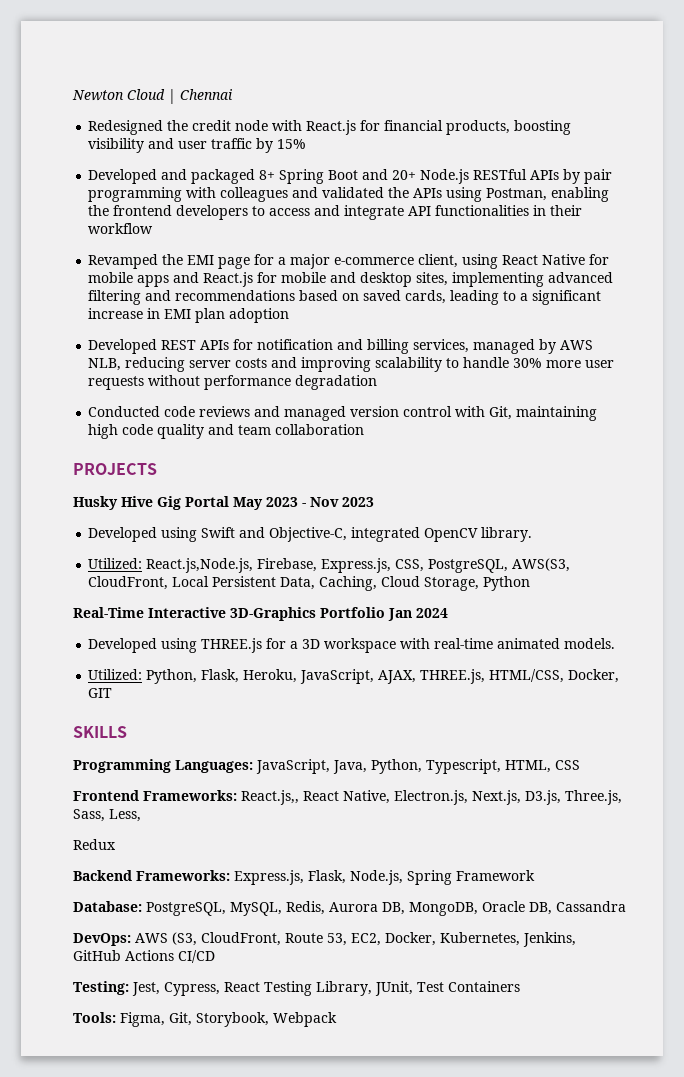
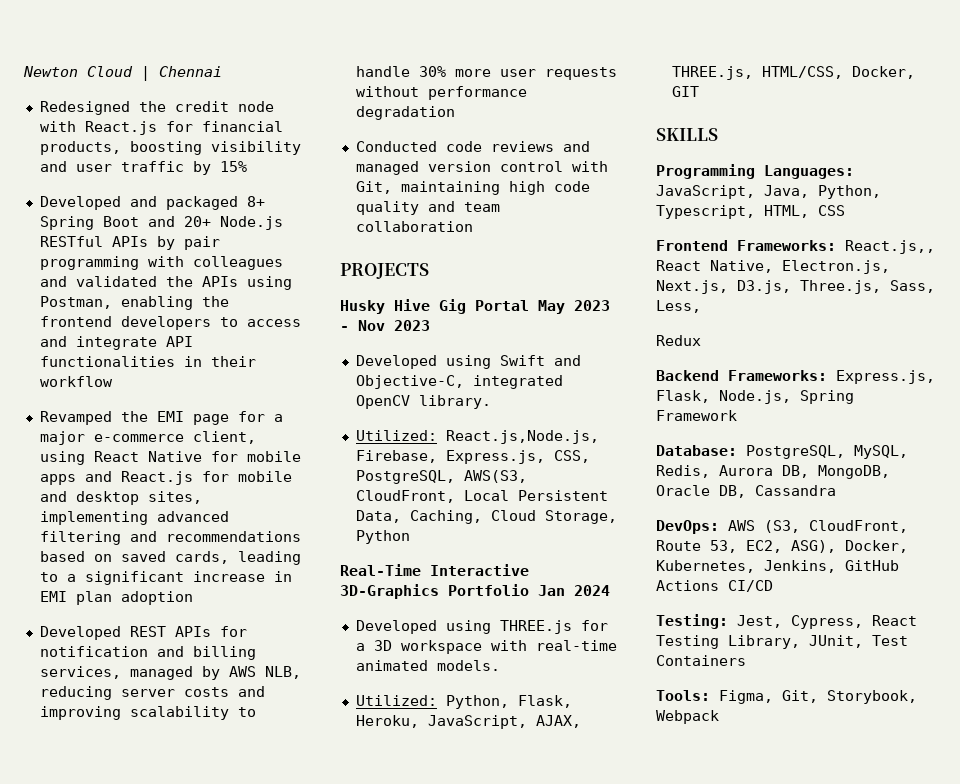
(381, 939) none -> [791,540,836,553] ASG),

